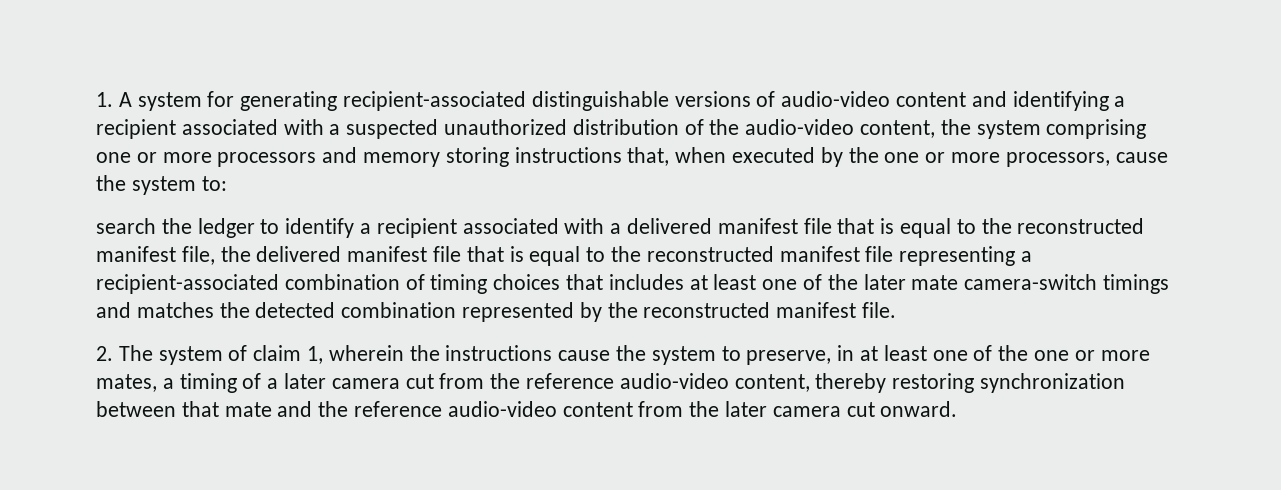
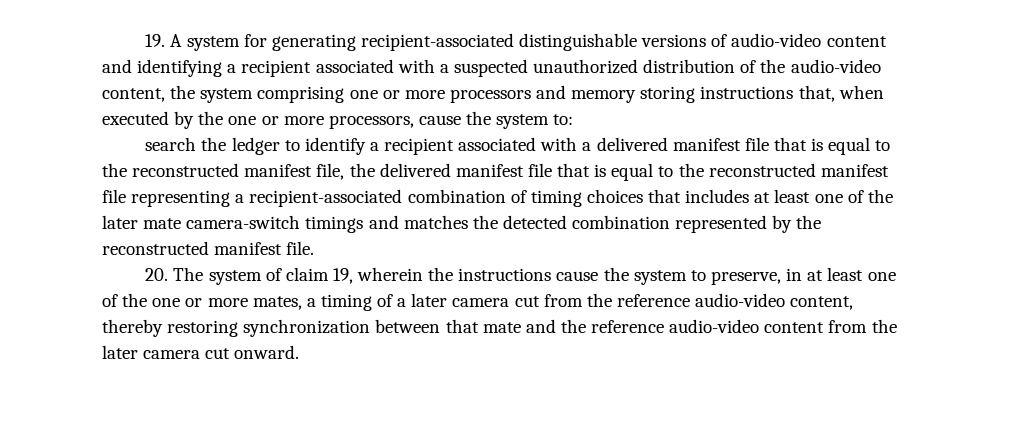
[96,92,113,107] 1. -> [145,34,166,47] 19.
[96,346,113,361] 2. -> [145,268,169,281] 20.
[307,346,324,364] 1, -> [332,268,353,284] 19,

